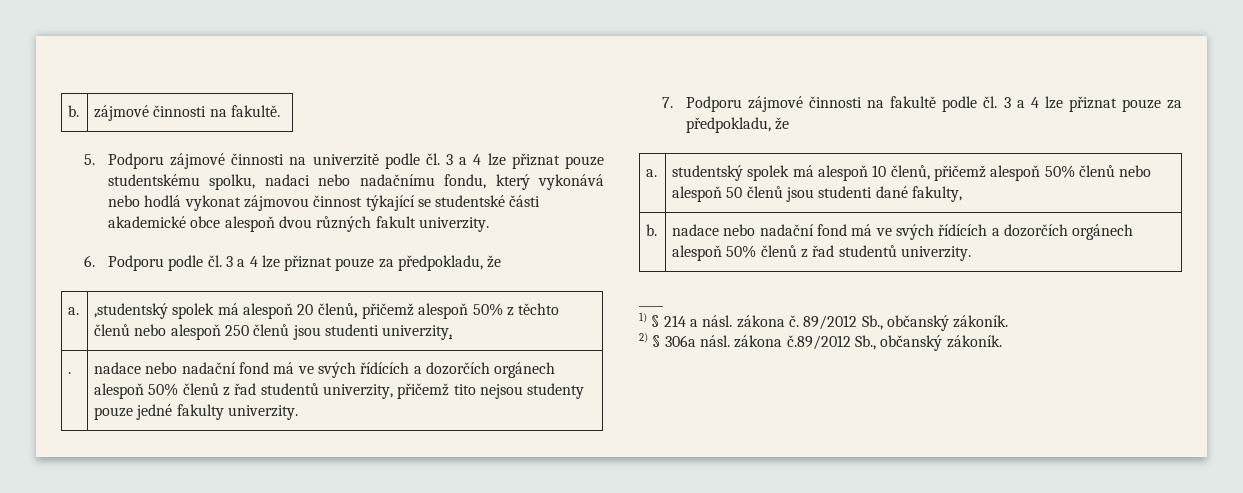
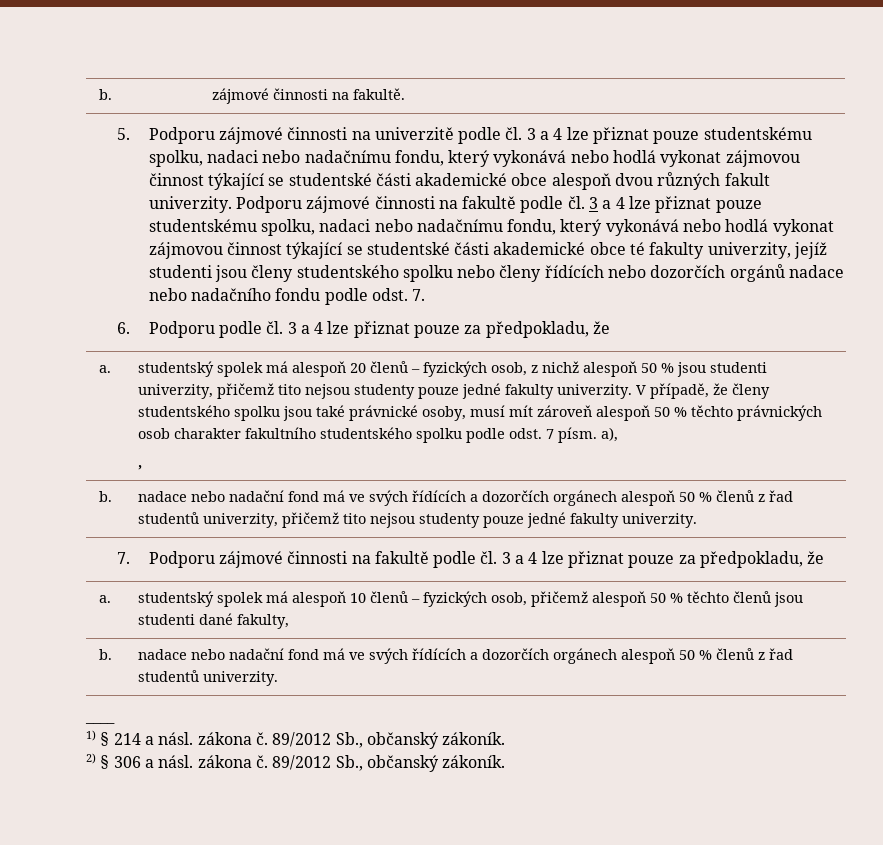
(489, 224) none -> [235,196,762,213] [148,219,834,236] [148,242,828,259] [148,264,845,282] [148,288,426,305] Podporu zájmové činnosti na fakultě podle čl. 3 a 4 lze přiznat pouze studentskému spolku, nadaci nebo nadačnímu fondu, který vykonává nebo hodlá vykonat zájmovou činnost týkající se studentské části akademické obce té fakulty univerzity, jejíž studenti jsou členy studentského spolku nebo členy řídících nebo dozorčích orgánů nadace nebo nadačního fondu podle odst. 7.
[94,303,169,319] ,studentský -> [137,361,214,377] studentský
[317,303,560,319] [94,324,453,340] [68,372,72,374] členů, přičemž alespoň 50% z těchto členů nebo alespoň 250 členů jsou studenti univerzity, // . -> [369,361,767,377] [137,383,770,399] [137,405,822,421] [137,427,618,443] [137,465,142,470] [98,491,112,502] členů – fyzických osob, z nichž alespoň 50 % jsou studenti univerzity, přičemž tito nejsou studenty pouze jedné fakulty univerzity. V případě, že členy studentského spolku jsou také právnické osoby, musí mít zároveň alespoň 50 % těchto právnických osob charakter fakultního studentského spolku podle odst. 7 písm. a), // , // b.
[148,383,179,396] 50% -> [678,492,712,502] 50 %
[890,165,1152,181] [672,186,743,202] členů, přičemž alespoň 50% členů nebo alespoň 50 -> [369,591,729,607] členů – fyzických osob, přičemž alespoň 50 % těchto
[726,245,757,258] 50% -> [678,650,712,660] 50 %
[664,335,851,350] 306a násl. zákona č.89/2012 -> [113,755,332,770] 306 a násl. zákona č. 89/2012

